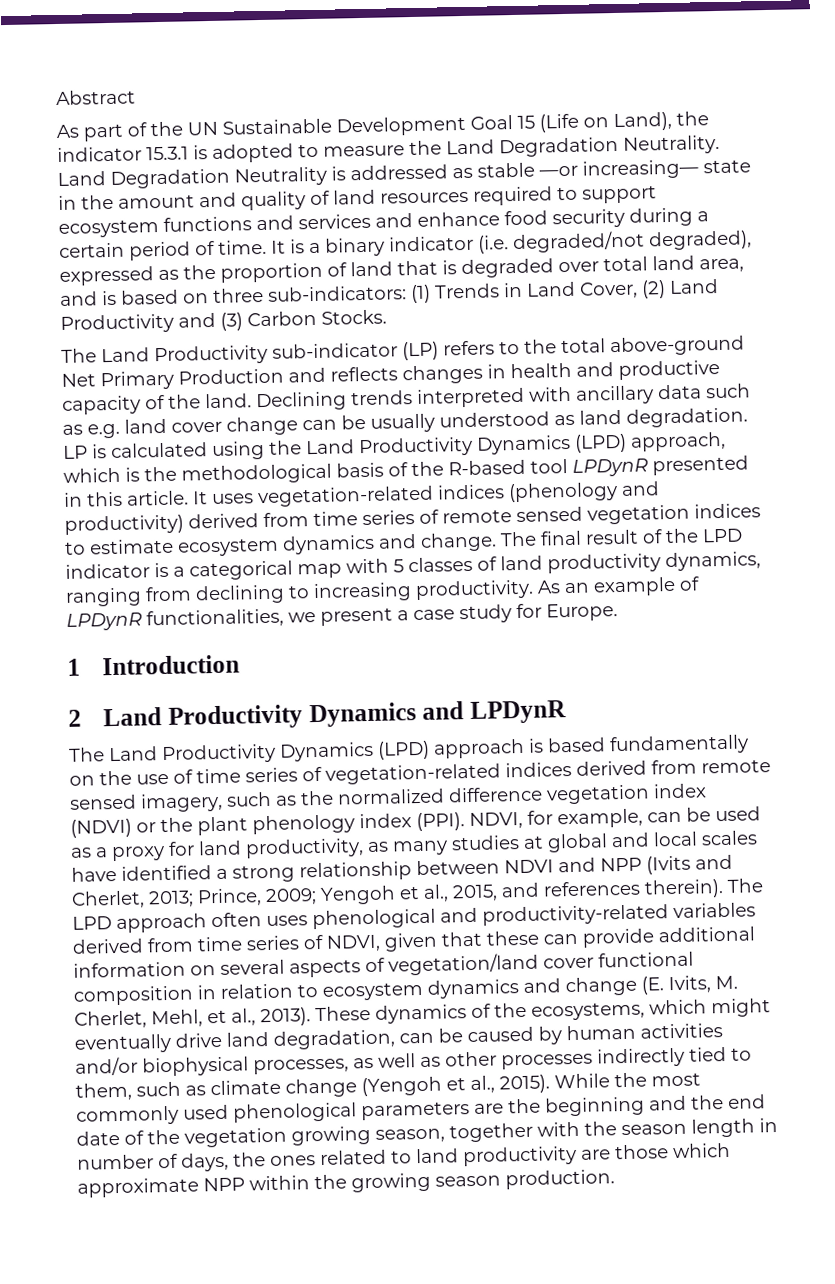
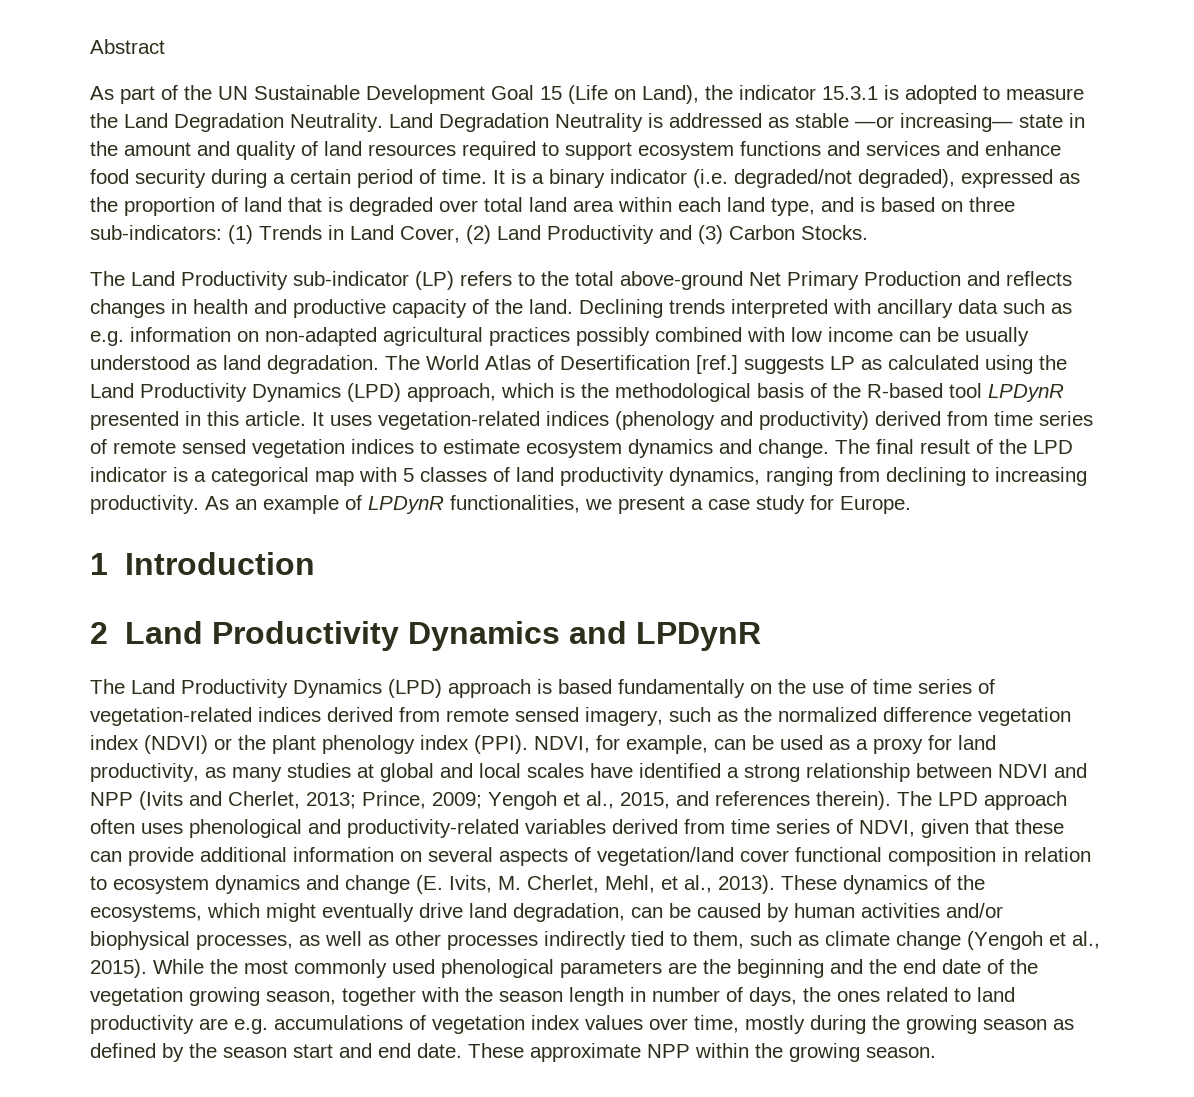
[699,258,744,273] area, -> [573,197,815,216] area within each land type,
[124,416,298,436] land cover change -> [130,327,893,346] information on non-adapted agricultural practices possibly combined with low income
[63,444,107,459] LP is -> [385,355,882,374] The World Atlas of Desertification [ref.] suggests LP as
[614,1142,731,1160] those which -> [234,1015,1074,1034] [90,1043,524,1062] e.g. accumulations of vegetation index values over time, mostly during the growing season as defined by the season start and end date. These
[435,1169,615,1190] season production. -> [866,1047,936,1058] season.

